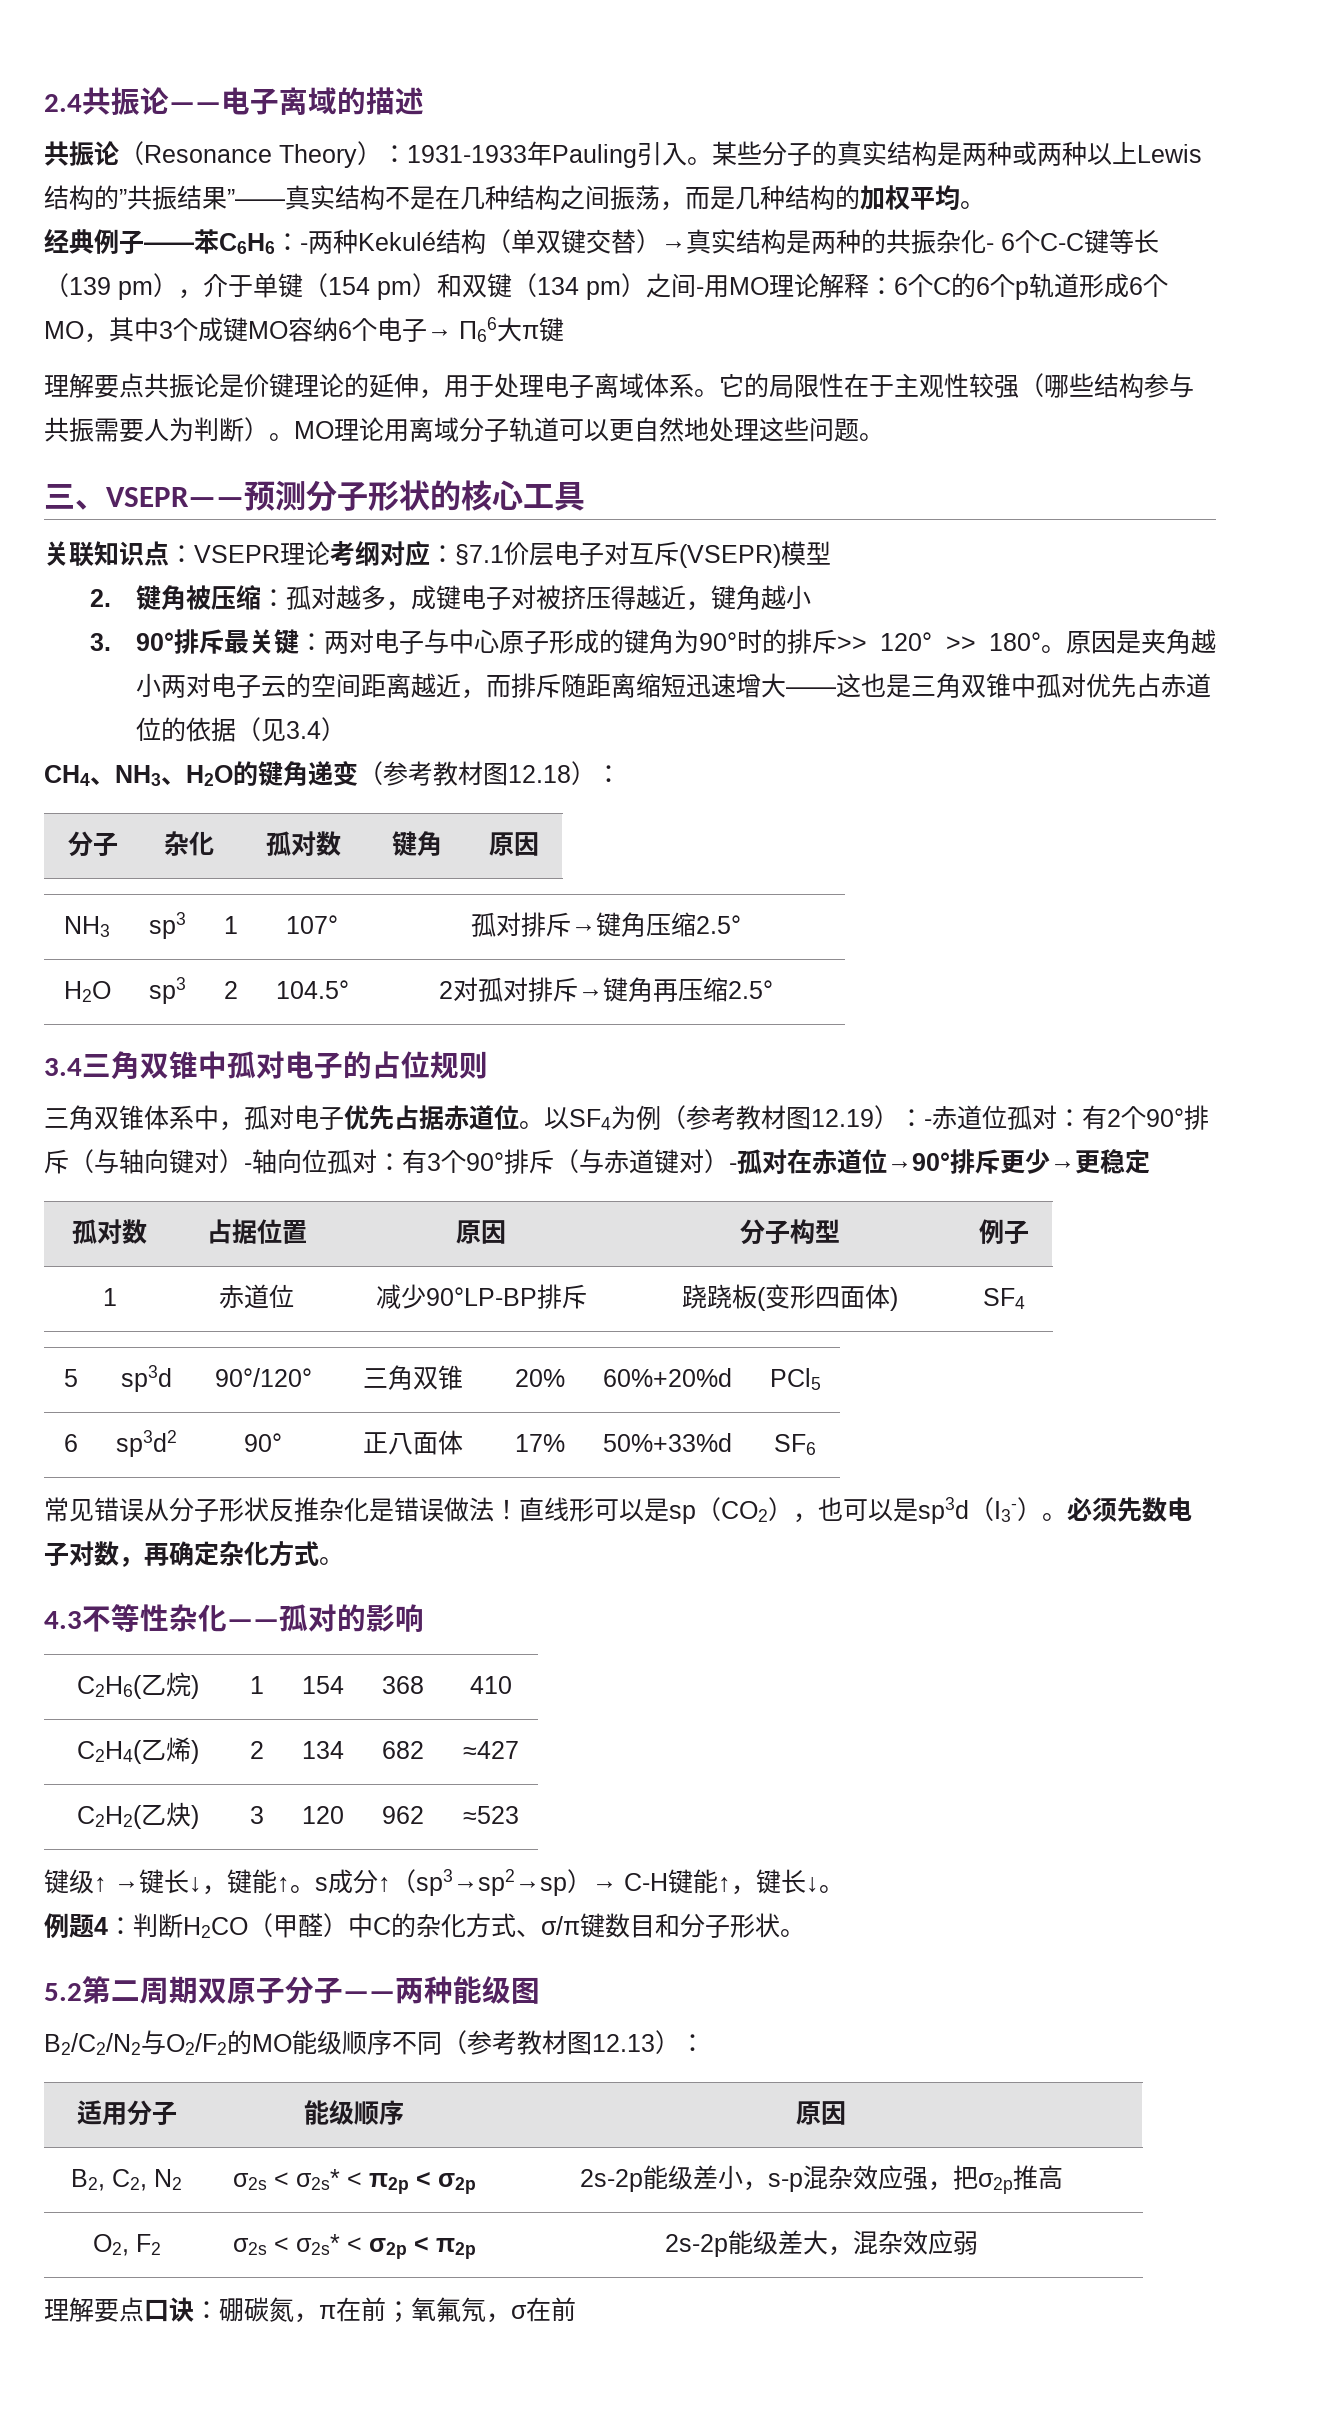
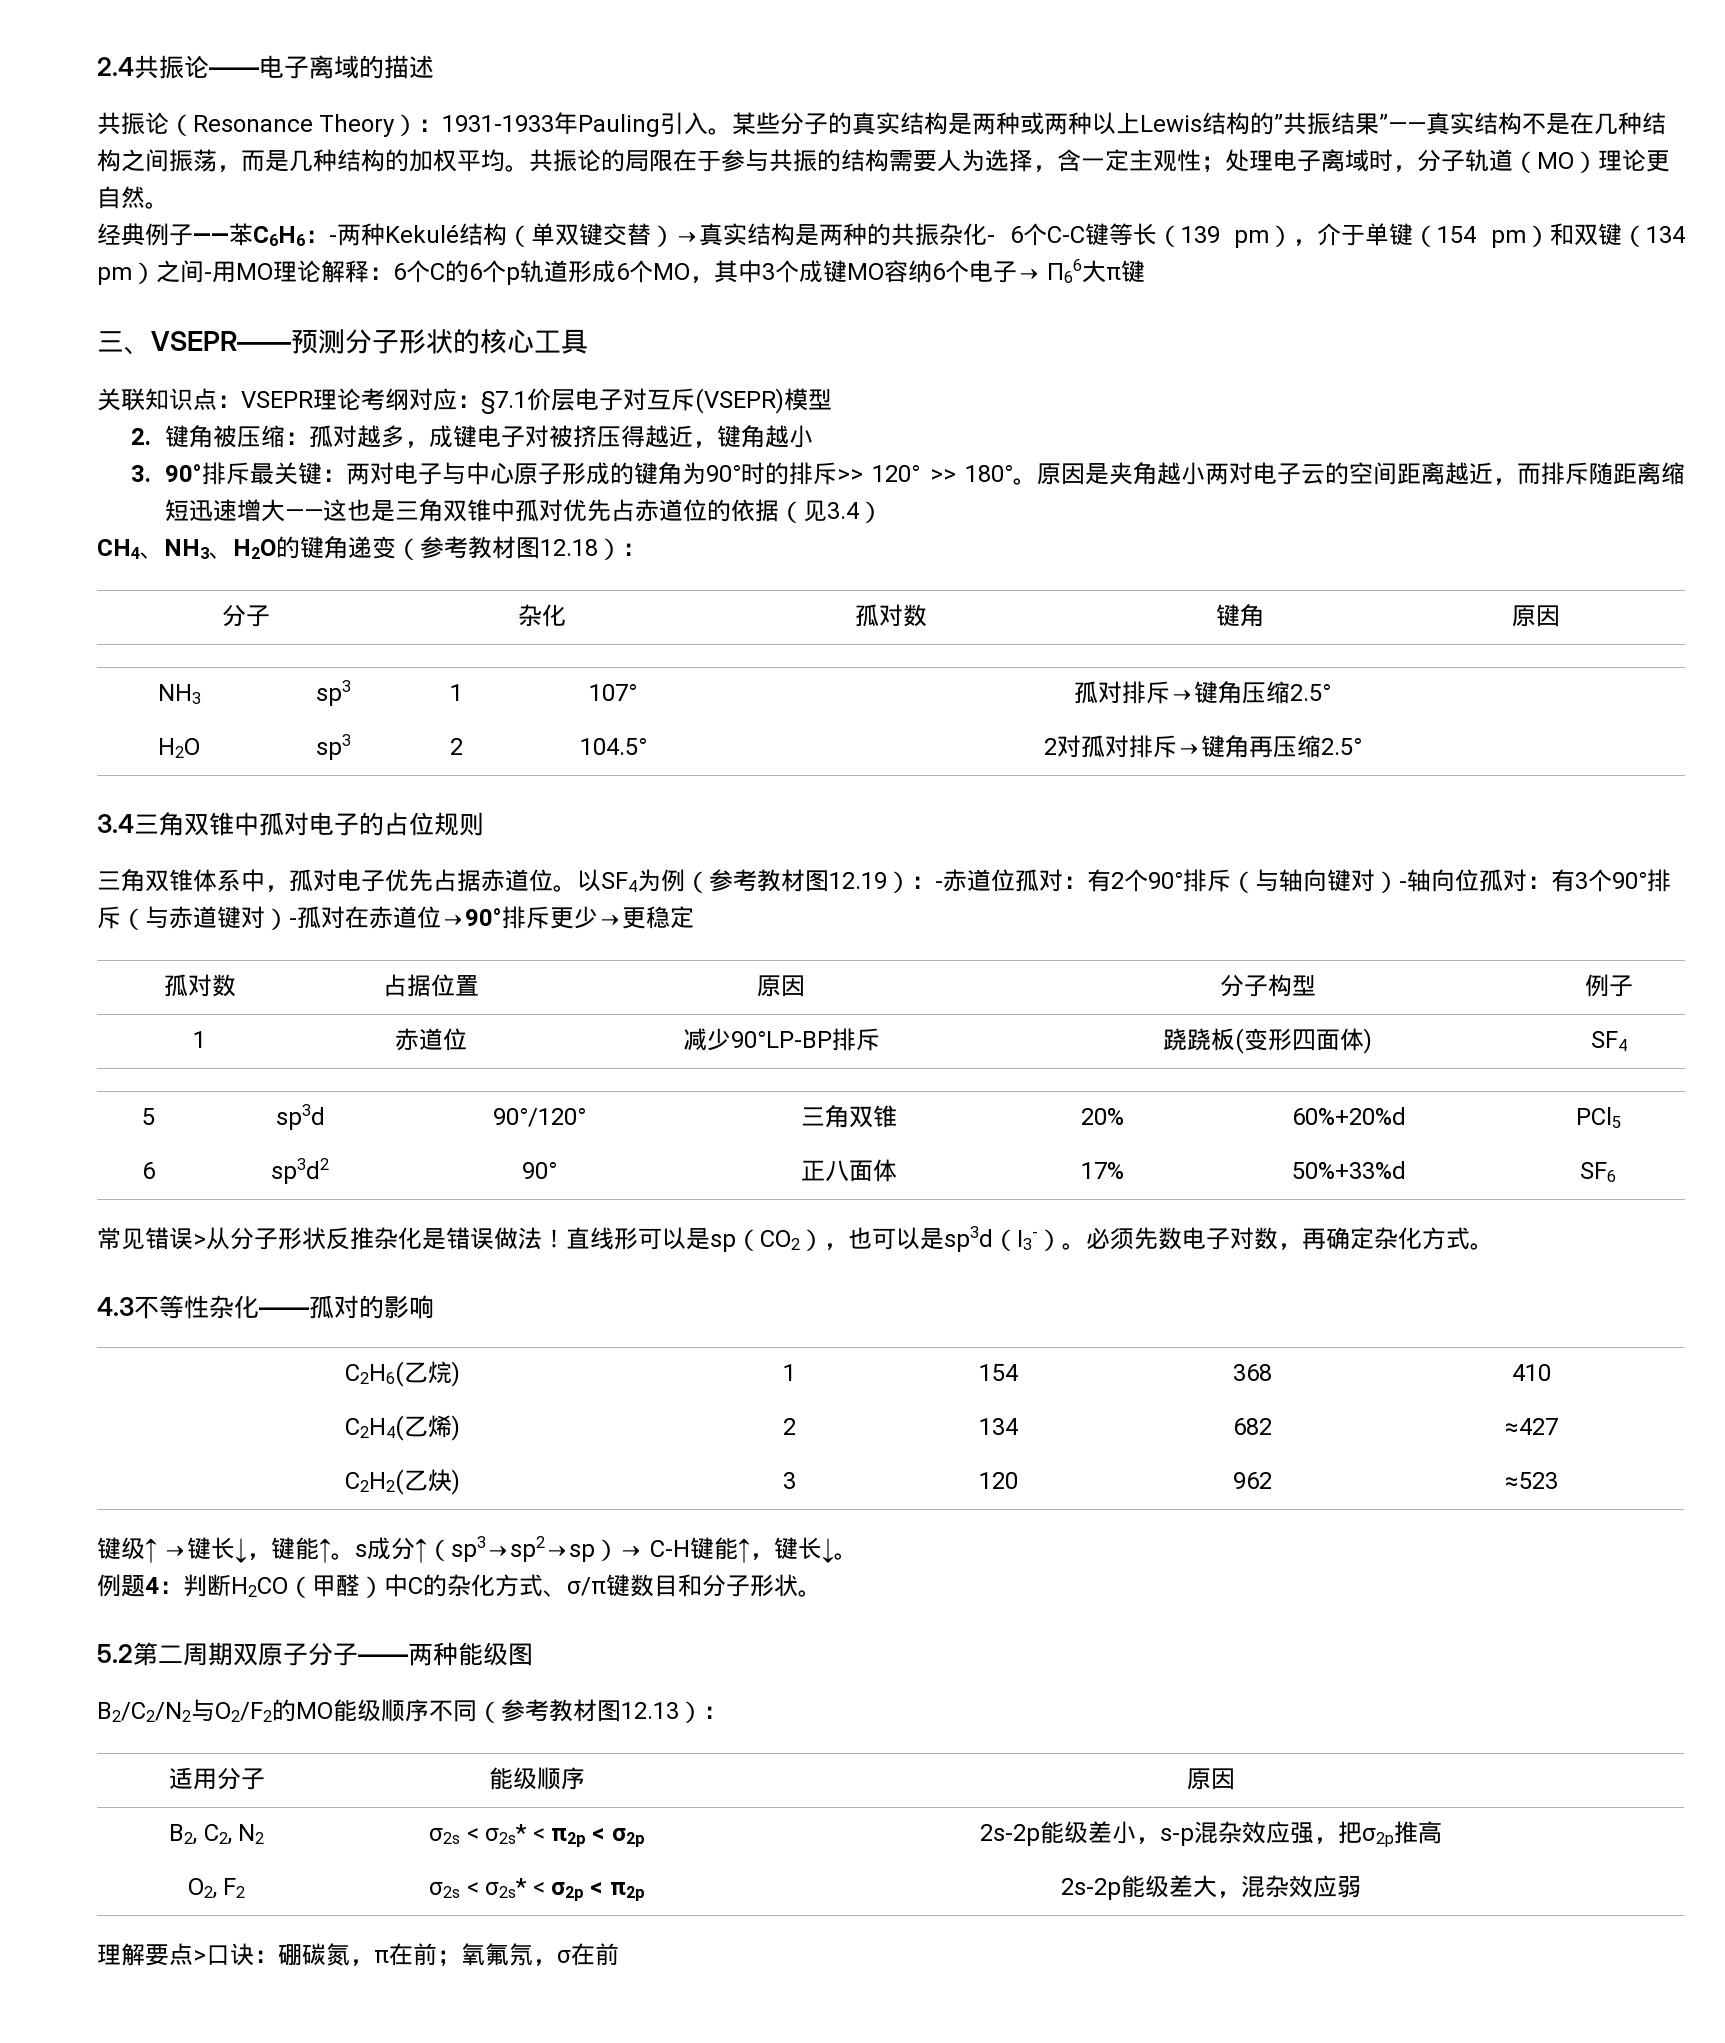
(985, 205) none -> [529,149,1670,173] [97,186,169,209] 共振论的局限在于参与共振的结构需要人为选择，含一定主观性；处理电子离域时，分子轨道（MO）理论更自然。
[44,373,1194,399] [44,417,884,442] // 理解要点共振论是价键理论的延伸，用于处理电子离域体系。它的局限性在于主观性较强（哪些结构参与共振需要人为判断）。MO理论用离域分子轨道可以更自然地处理这些问题。 -> (1146, 271) none
(144, 1510) none -> [193,1234,206,1247] >
(144, 2309) none -> [193,1950,206,1963] >

